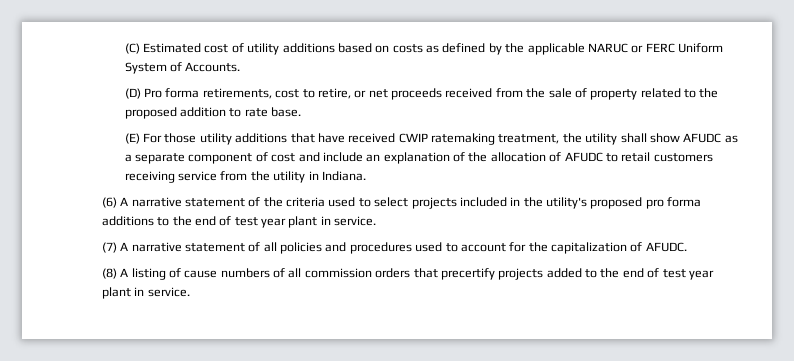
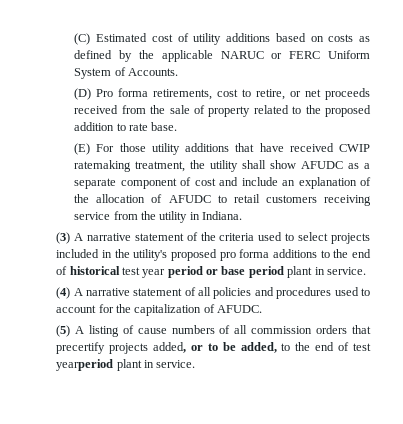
[101,197,117,208] (6) -> [56,232,71,244] (3)
[234,217,287,228] test year -> [69,266,284,278] historical test year period or base period
[101,242,117,253] (7) -> [56,287,71,299] (4)
[101,268,117,279] (8) -> [56,325,71,337] (5)
[546,268,714,280] added to the end of test year -> [152,342,372,353] [56,359,114,371] added, or to be added, to the end of test yearperiod

